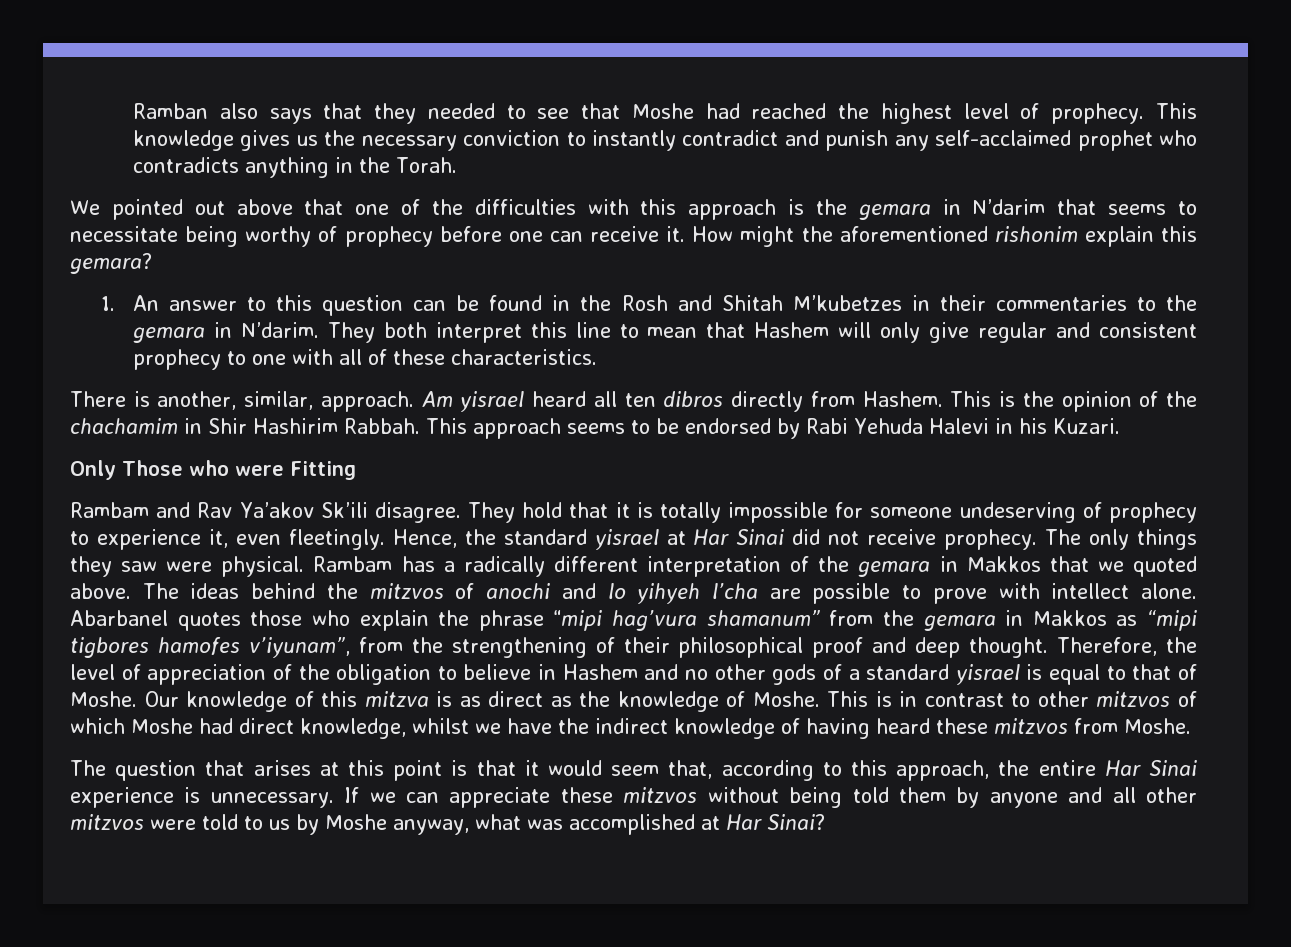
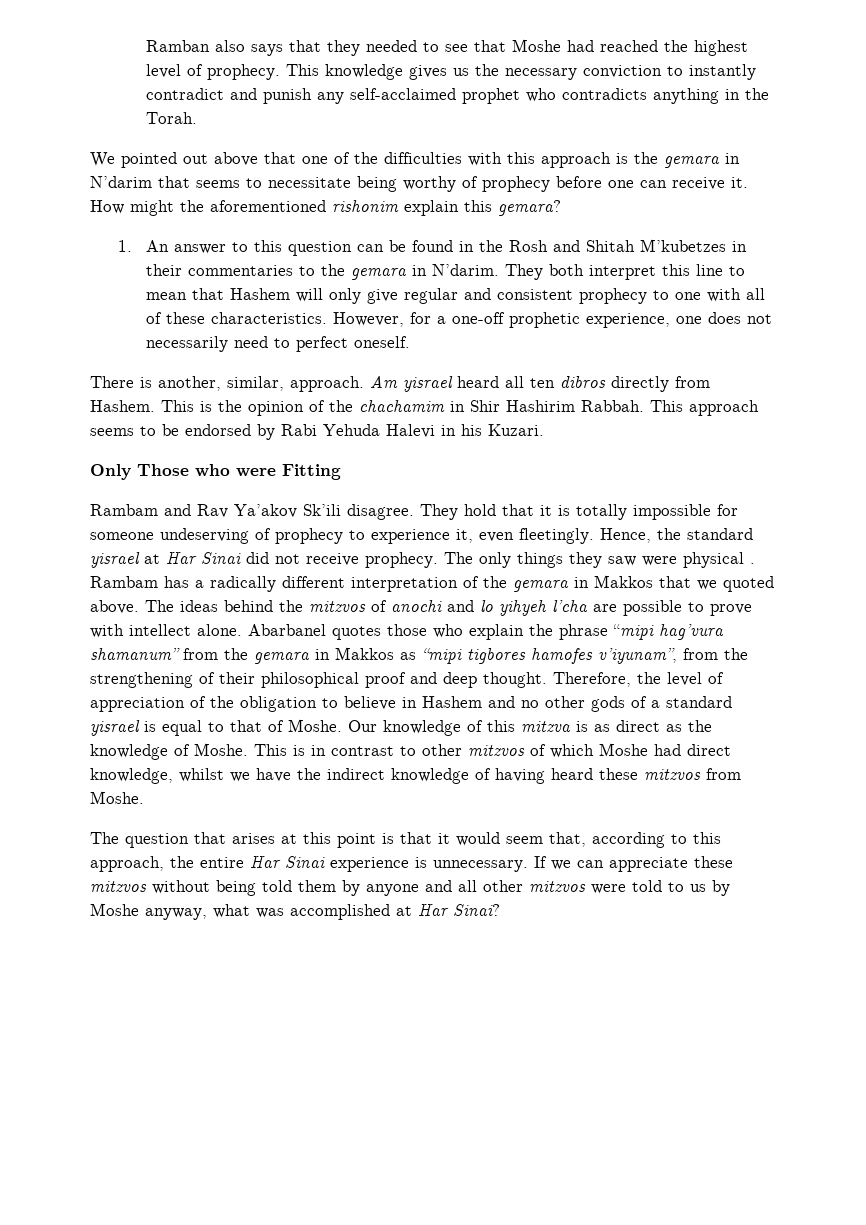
(597, 357) none -> [332,312,772,328] [145,336,410,352] However, for a one-off prophetic experience, one does not necessarily need to perfect oneself.
[221,556,305,577] physical. -> [683,552,755,568] physical .

